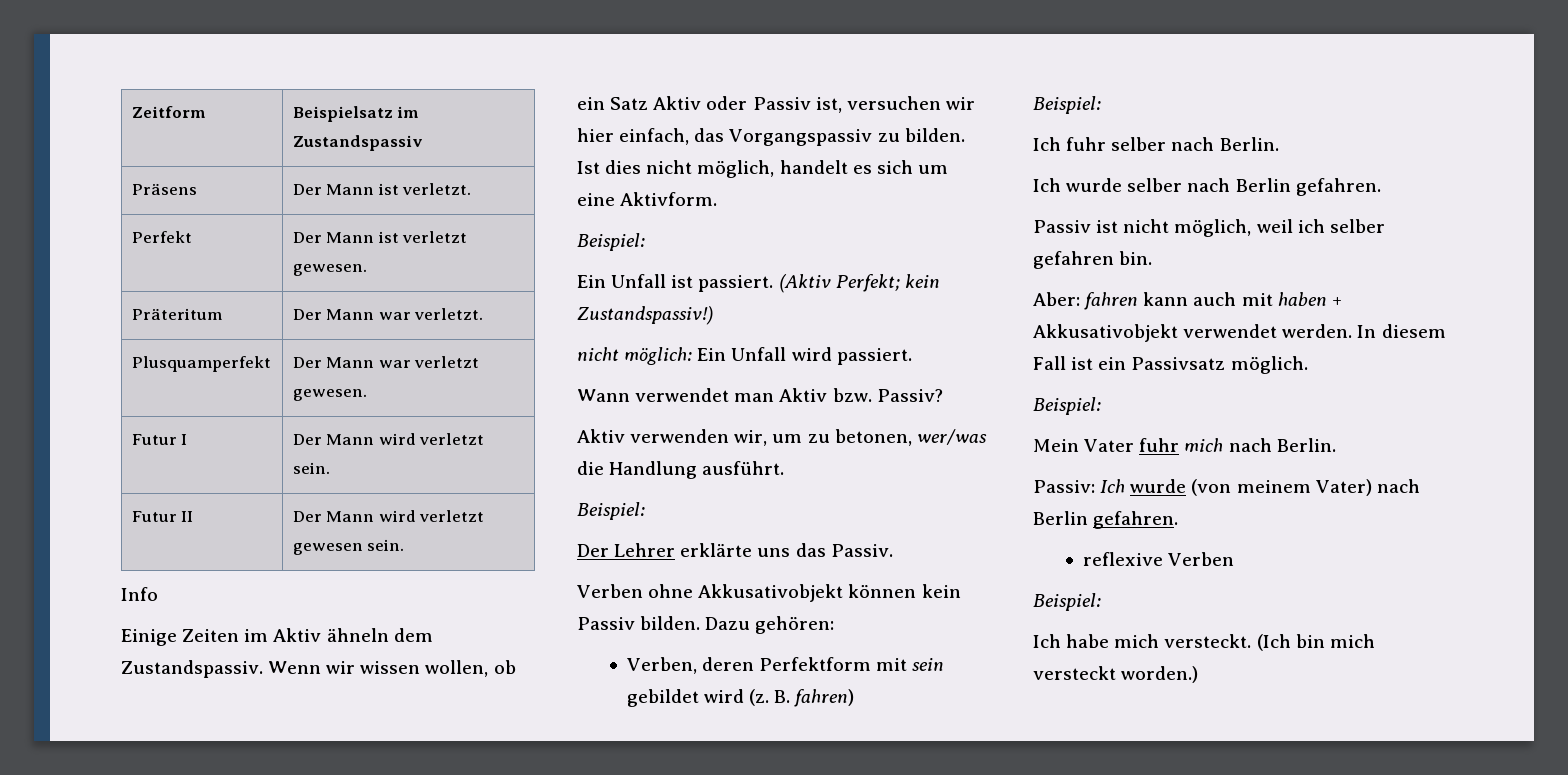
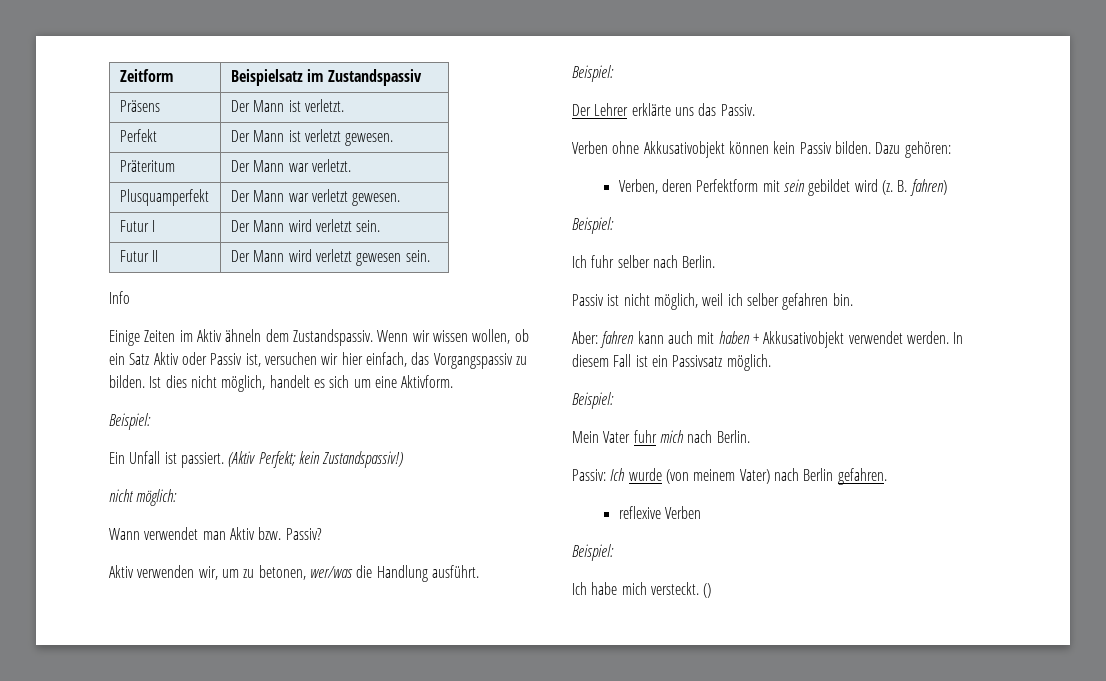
[697,347,912,365] Ein Unfall wird passiert. -> (178, 497) none
[1033,178,1381,196] // Ich wurde selber nach Berlin gefahren. -> (716, 261) none
[1256,634,1375,651] [1033,666,1199,683] (Ich bin mich versteckt worden.) -> [703,583,712,598] ()

